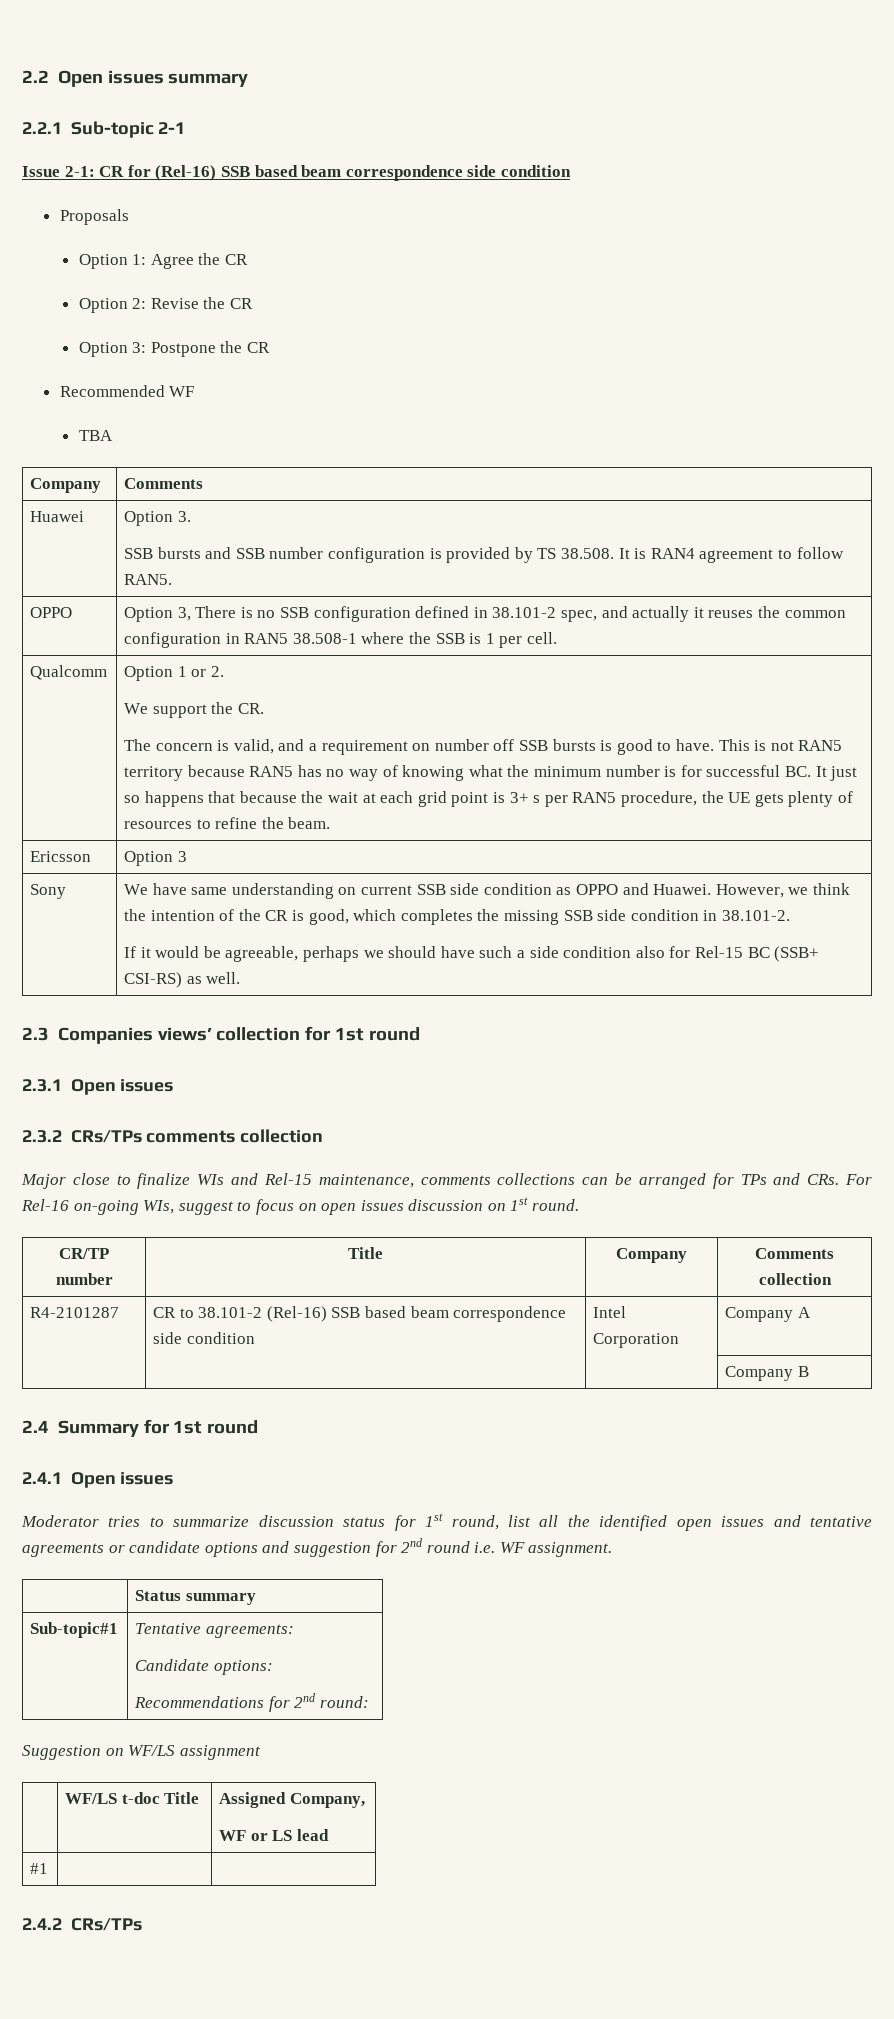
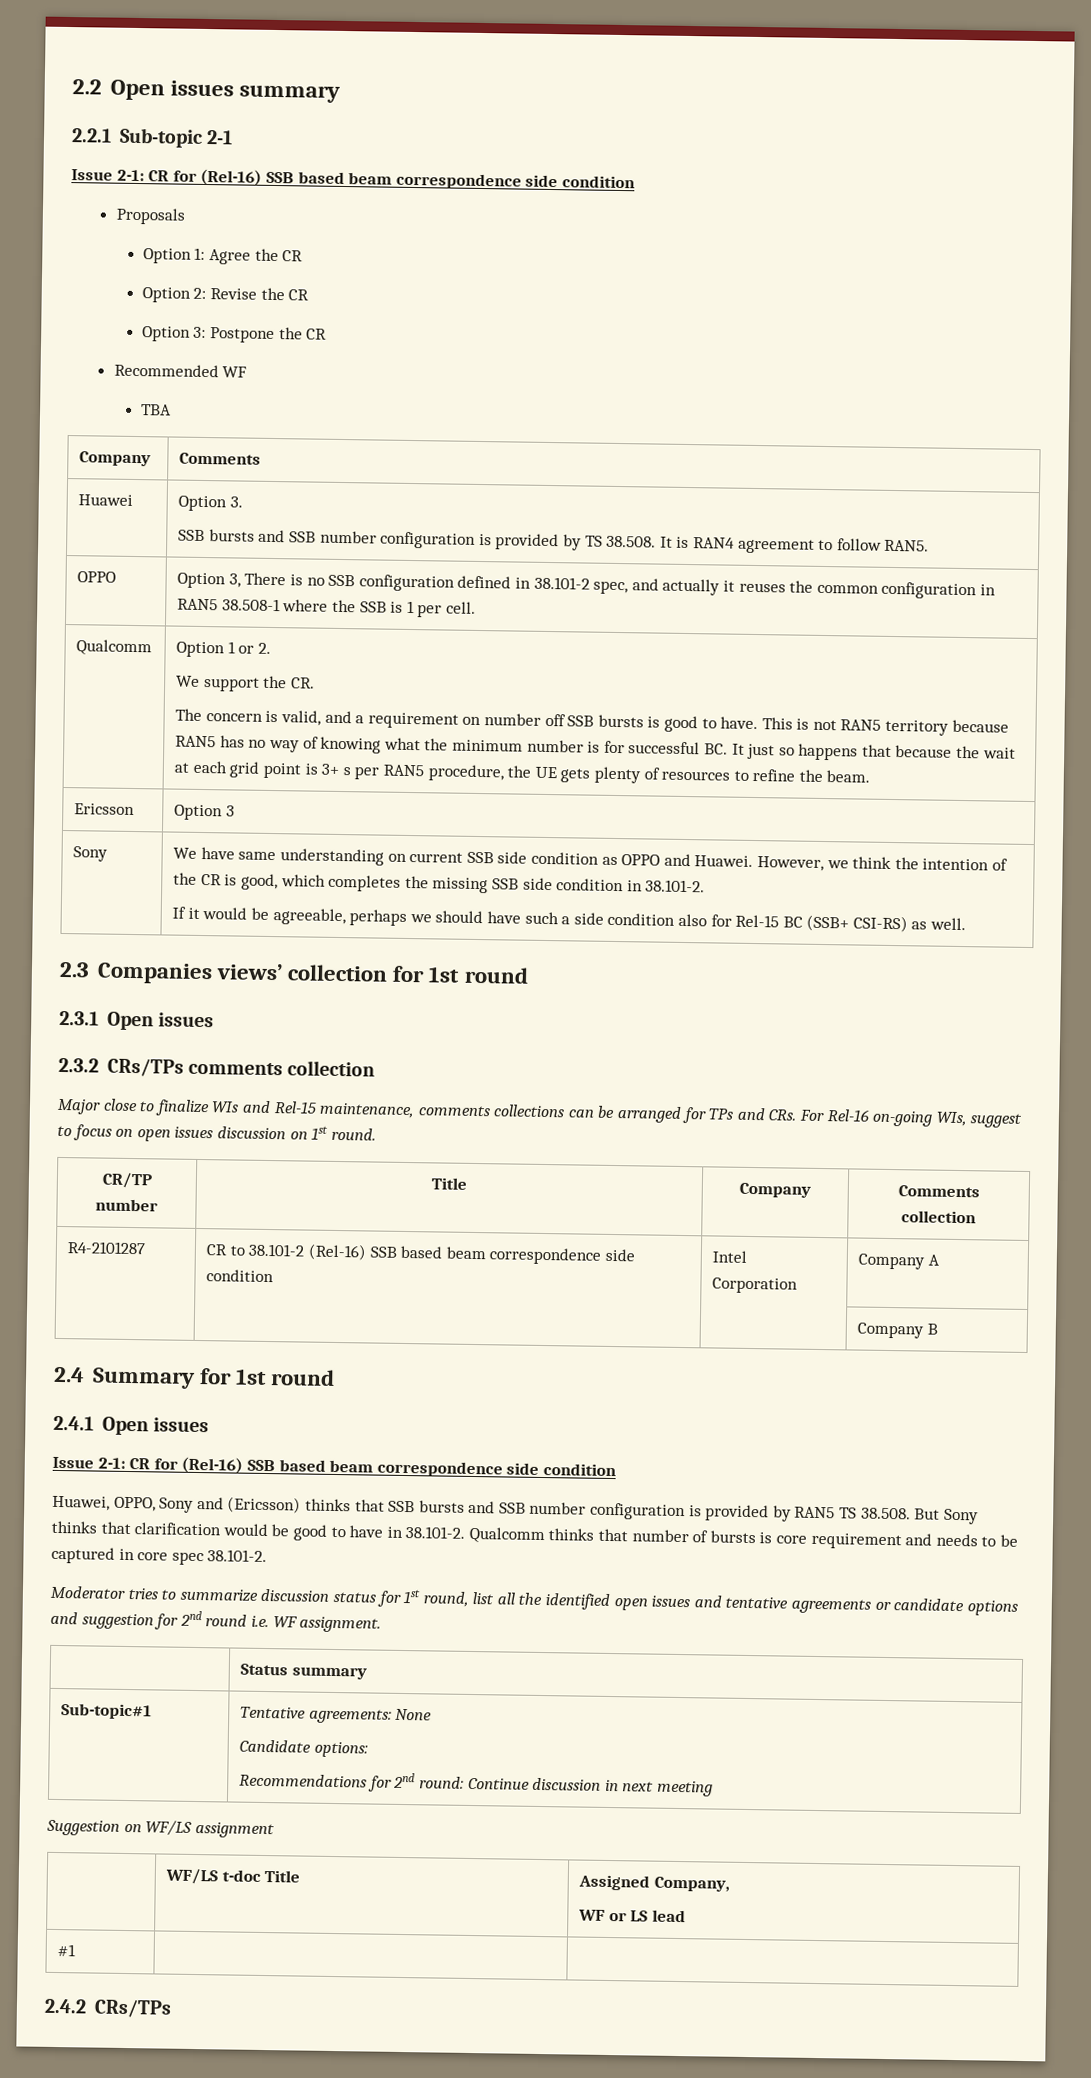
(174, 1478) none -> [52,1456,616,1478] [52,1495,979,1525] [51,1520,1018,1550] [51,1546,268,1566] // Issue 2-1: CR for (Rel-16) SSB based beam correspondence side condition // Huawei, OPPO, Sony and (Ericsson) thinks that SSB bursts and SSB number configuration is provided by RAN5 TS 38.508. But Sony thinks that clarification would be good to have in 38.101-2. Qualcomm thinks that number of bursts is core requirement and needs to be captured in core spec 38.101-2.
[205,1624,294,1638] agreements: -> [308,1708,433,1724] agreements: None
(369, 1702) none -> [467,1777,713,1797] Continue discussion in next meeting

